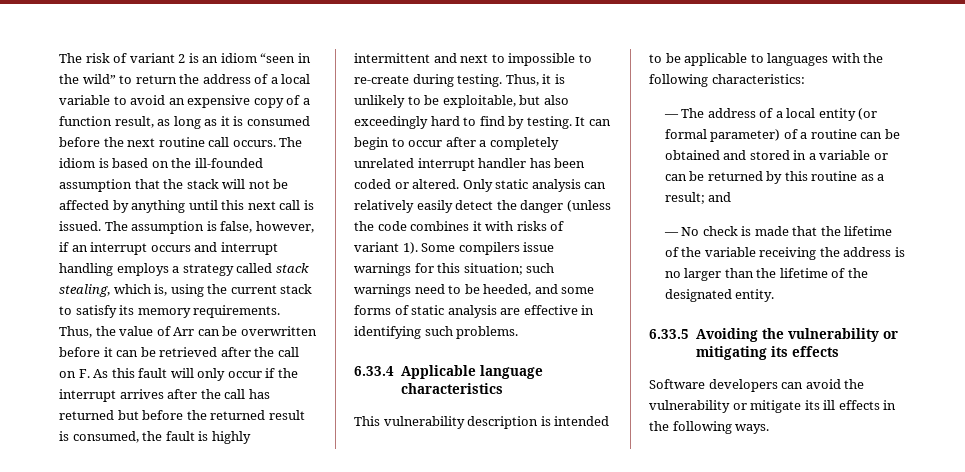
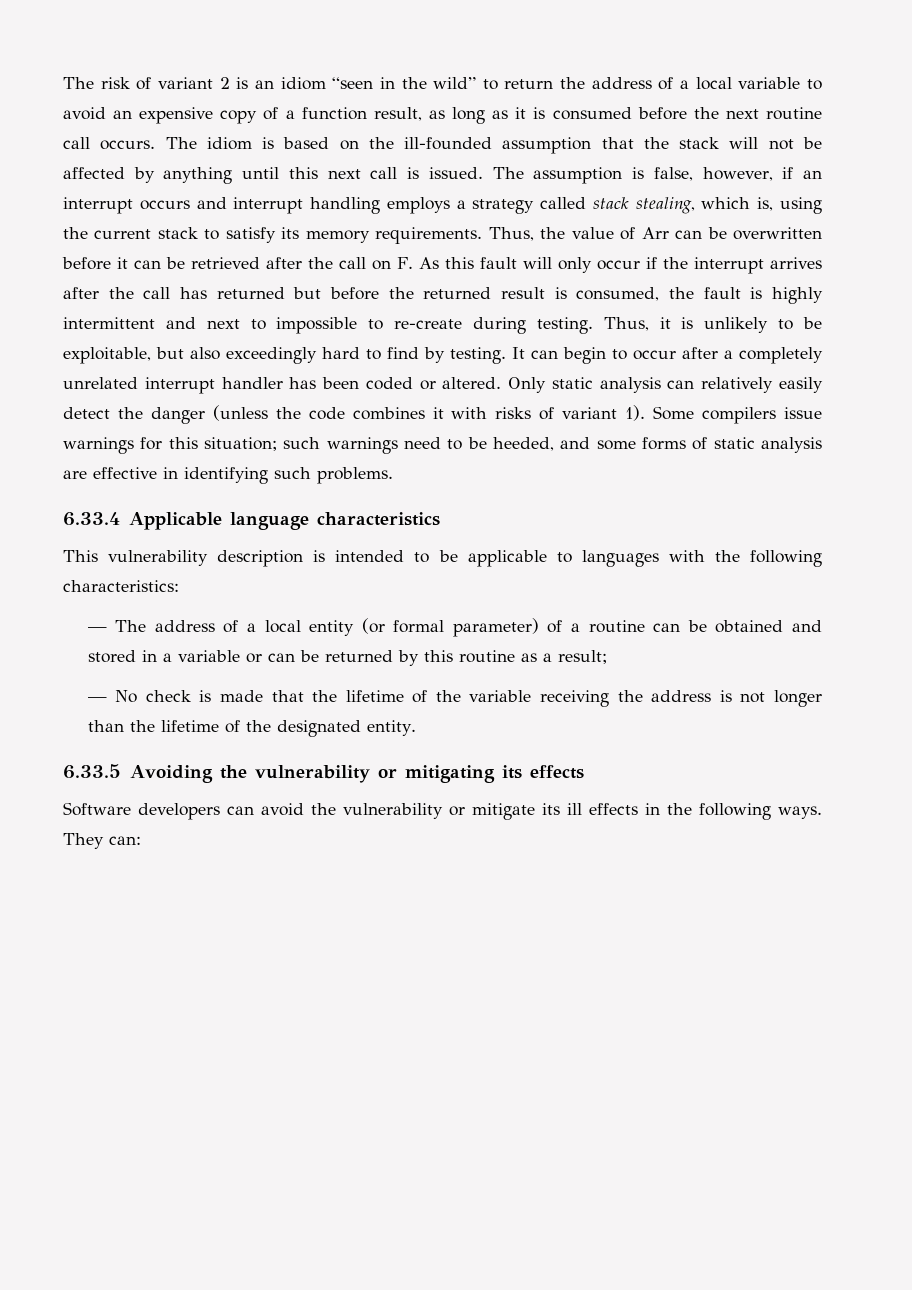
[708,192,732,202] and -> (607, 657) none
[664,268,722,281] no larger -> [740,690,823,707] not longer
(770, 429) none -> [63,833,141,849] They can:

